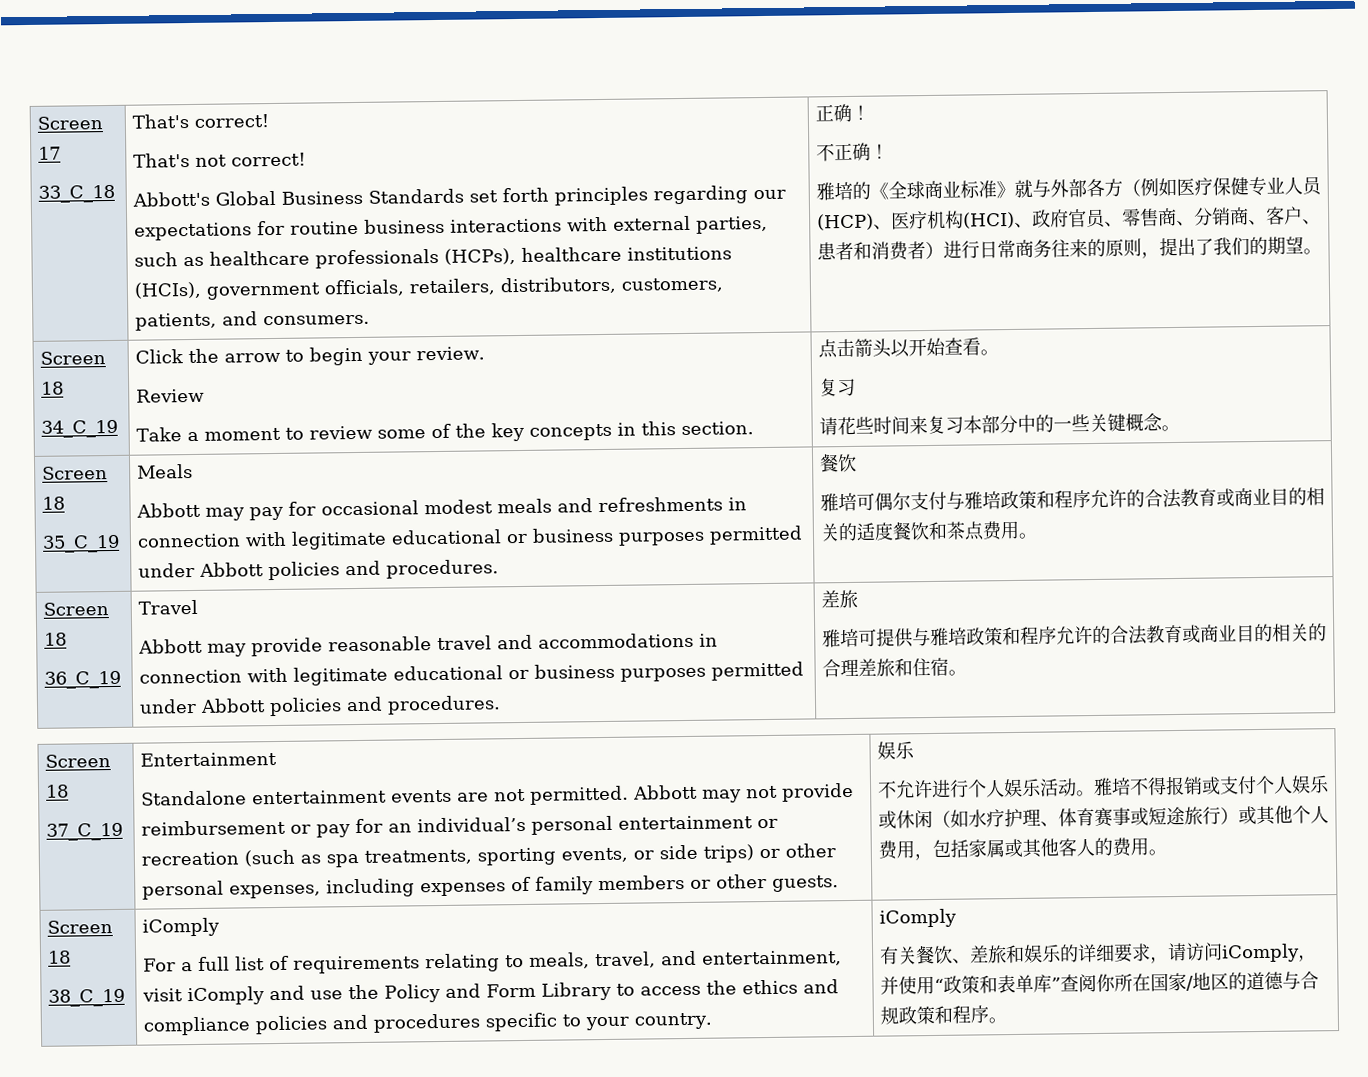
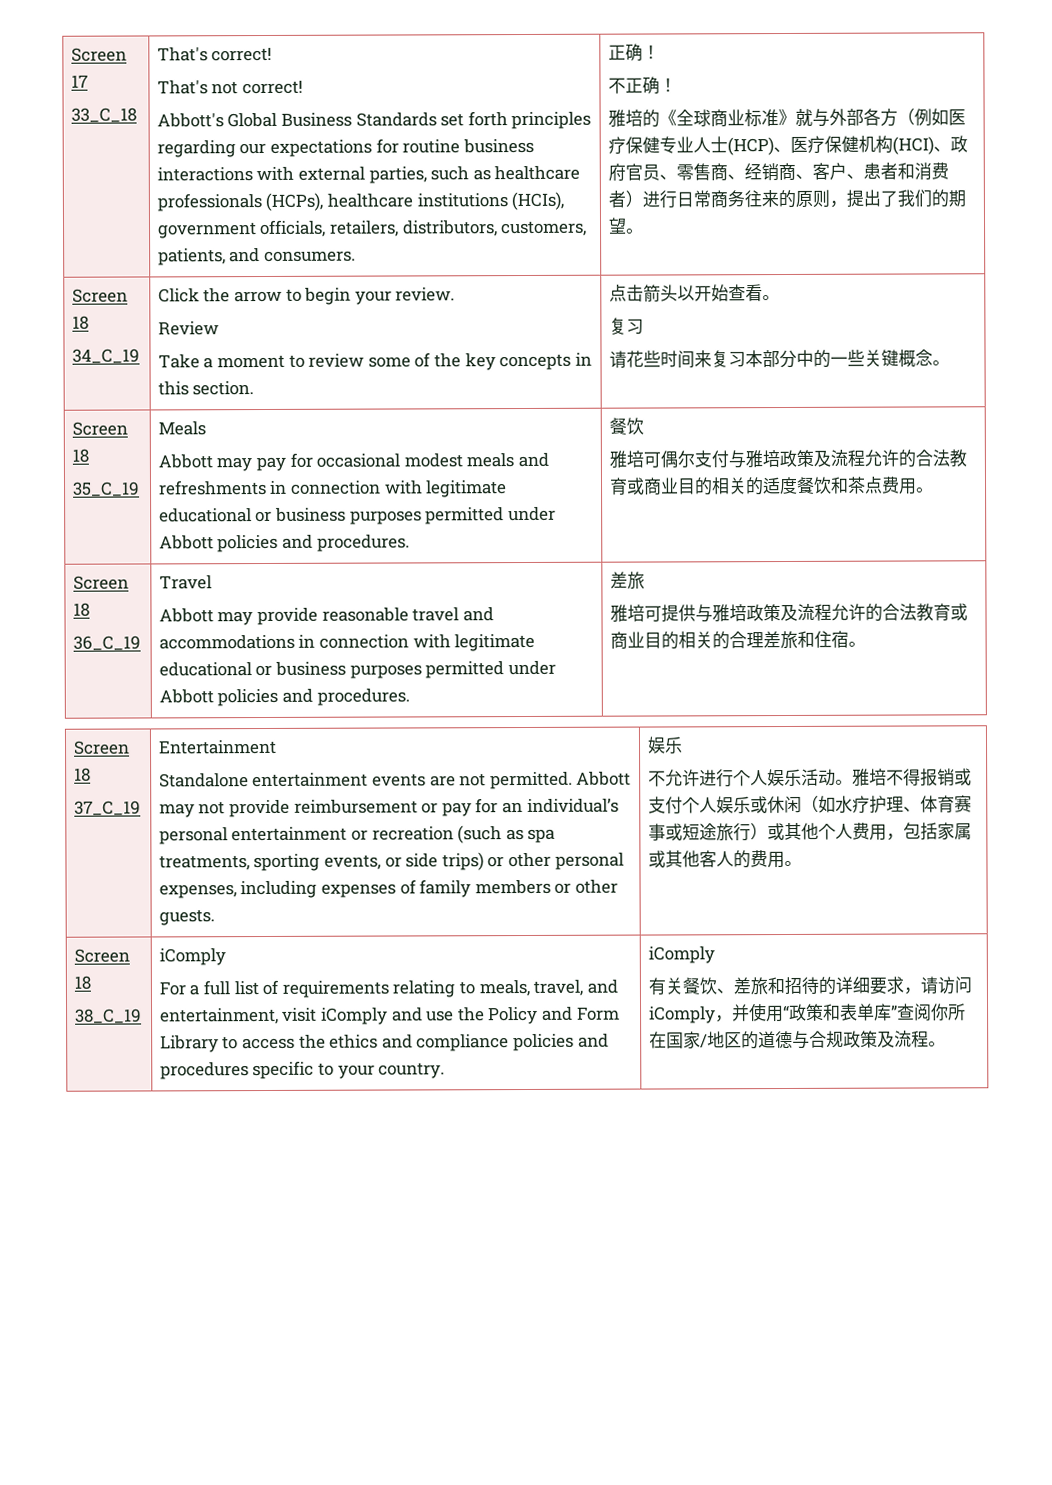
[1301,176,1323,196] 员 -> [709,136,728,153] 士
(928, 220) none -> [823,135,859,153] 保健
[1192,207,1213,226] 分 -> [743,163,762,181] 经
[1035,490,1091,509] 和程序 -> [812,449,865,467] 及流程
[1001,626,1057,646] 和程序 -> [779,603,832,622] 及流程
[1022,944,1062,963] 娱乐 -> [783,976,819,995] 招待
[933,1005,989,1024] 和程序 -> [876,1030,929,1048] 及流程

